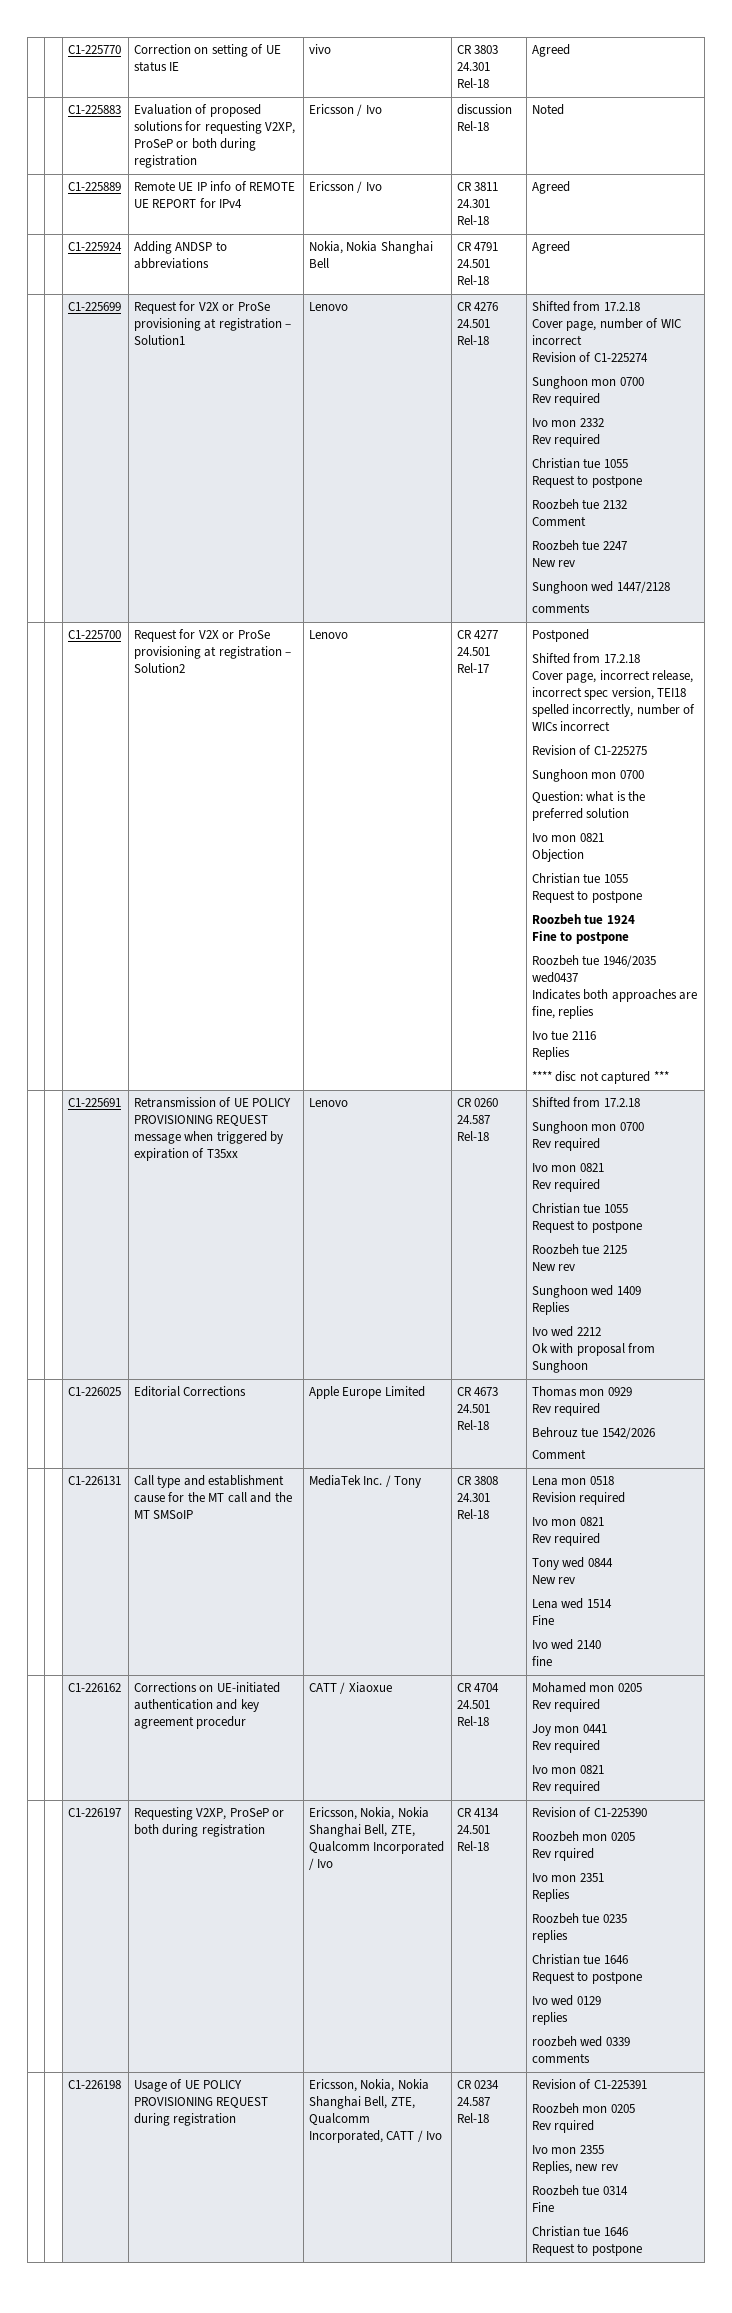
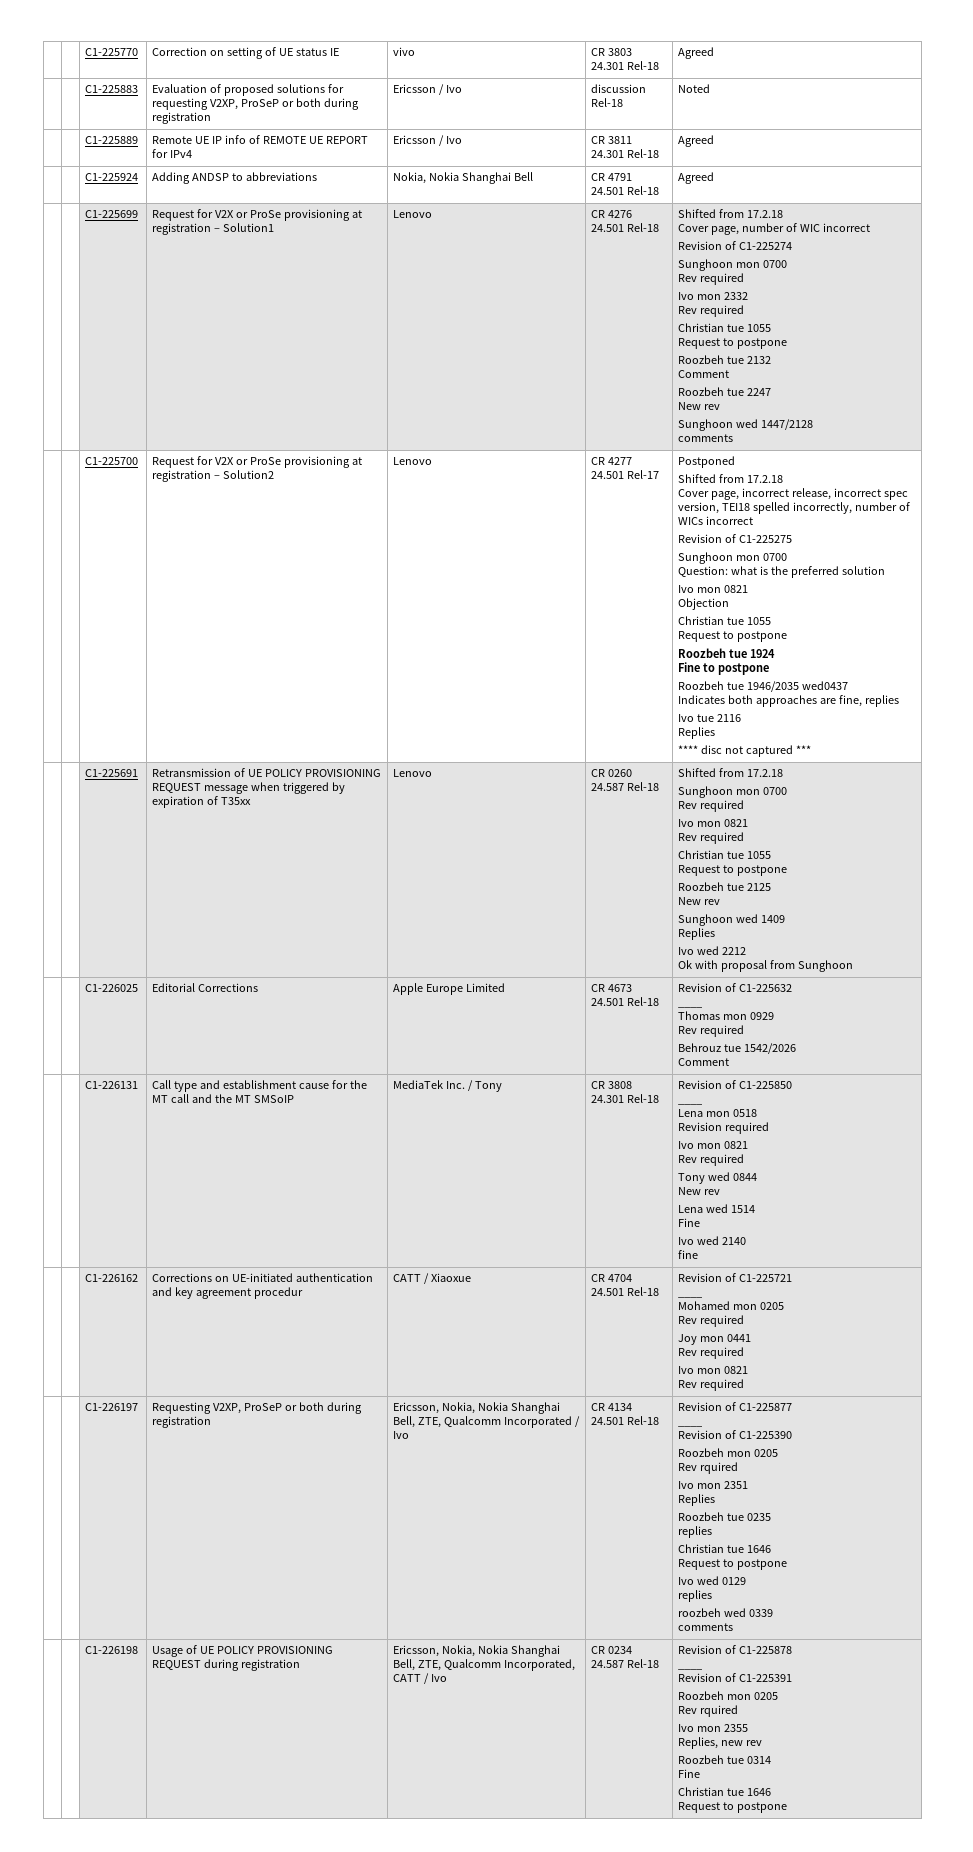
(489, 1425) none -> [678,983,793,992] [678,1006,703,1008] Revision of C1-225632 // ____ //
(489, 1514) none -> [678,1080,793,1089] [678,1103,703,1105] Revision of C1-225850 // ____ //
(489, 1721) none -> [678,1273,793,1282] [678,1296,703,1298] Revision of C1-225721 // ____ //
(592, 1812) none -> [739,1403,793,1411] [678,1425,703,1427] [678,1430,737,1439] C1-225877 // ____ // Revision of
(592, 2084) none -> [739,1646,793,1654] [678,1668,703,1670] [678,1673,737,1682] C1-225878 // ____ // Revision of

